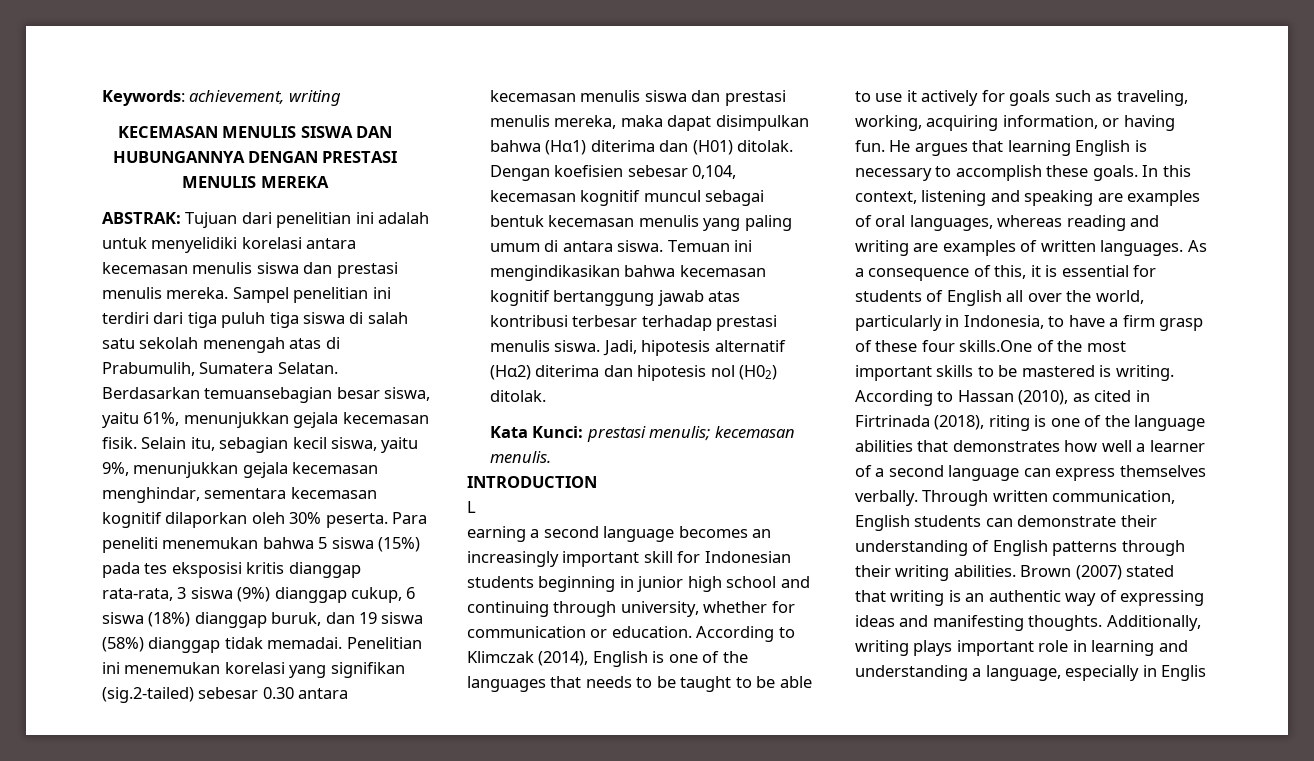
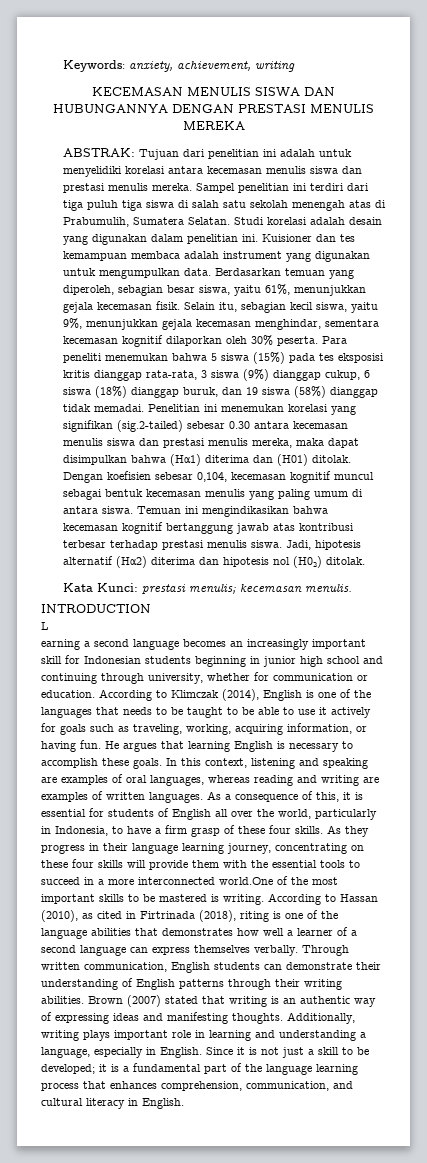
(185, 98) none -> [129,61,174,72] anxiety,
[101,387,333,403] Berdasarkan temuansebagian -> [234,217,383,225] [63,234,356,245] [63,251,371,262] [63,268,355,279] [63,285,164,296] Studi korelasi adalah desain yang digunakan dalam penelitian ini. Kuisioner dan tes kemampuan membaca adalah instrument yang digunakan untuk mengumpulkan data. Berdasarkan temuan yang diperoleh, sebagian
[959,340,1033,352] skills.One -> [295,825,369,837] [41,843,364,854] [41,859,360,870] [41,877,273,885] skills. As they progress in their language learning journey, concentrating on these four skills will provide them with the essential tools to succeed in a more interconnected world.One
[1161,665,1207,681] Englis -> [160,1047,369,1058] [41,1063,358,1075] [41,1081,353,1091] [41,1098,184,1109] English. Since it is not just a skill to be developed; it is a fundamental part of the language learning process that enhances comprehension, communication, and cultural literacy in English.

